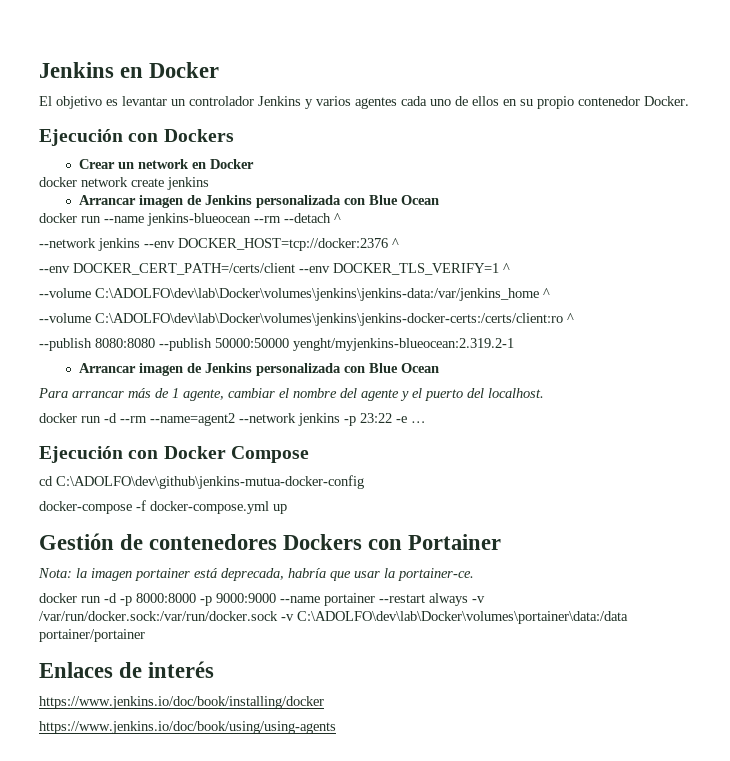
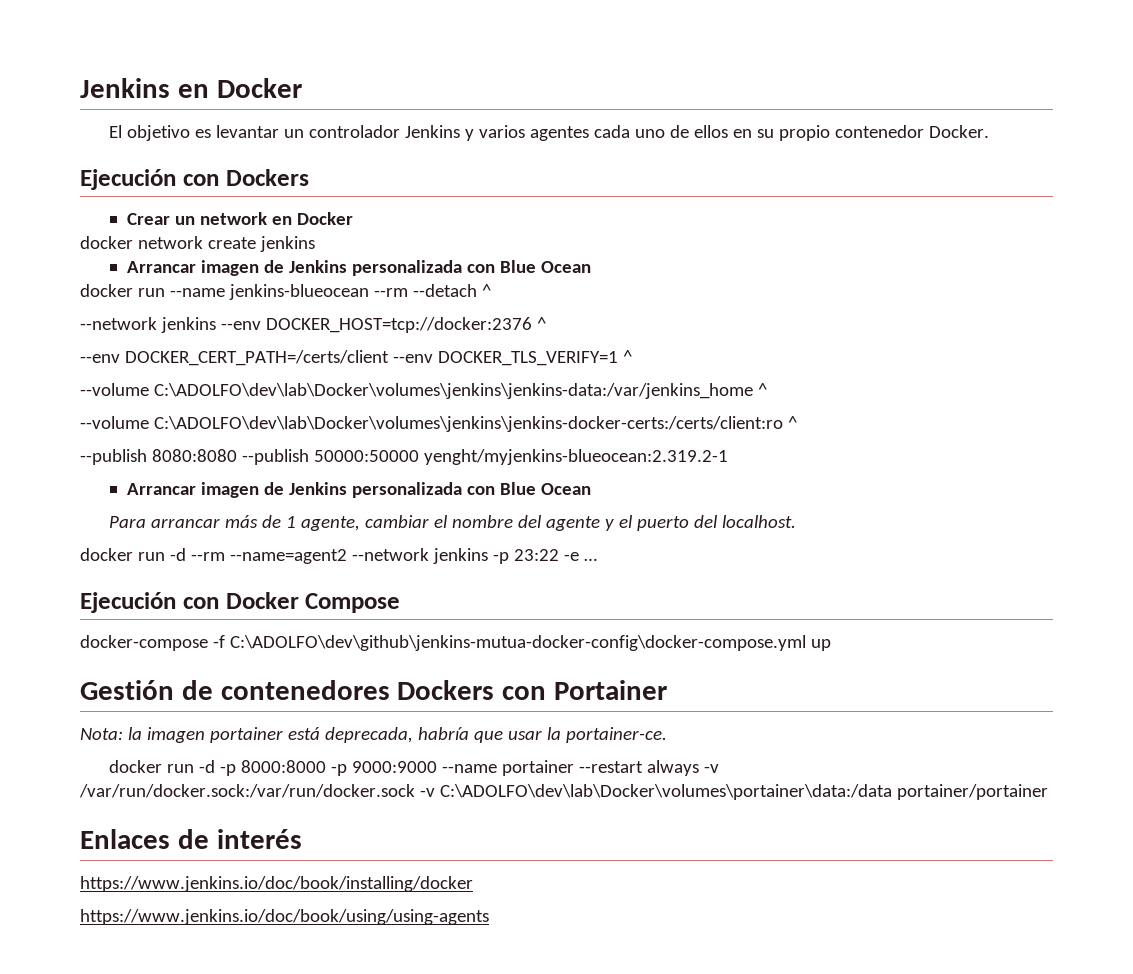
[39,475,364,489] // cd C:\ADOLFO\dev\github\jenkins-mutua-docker-config -> (401, 603) none
[150,501,269,514] docker-compose.yml -> [229,635,806,651] C:\ADOLFO\dev\github\jenkins-mutua-docker-config\docker-compose.yml

